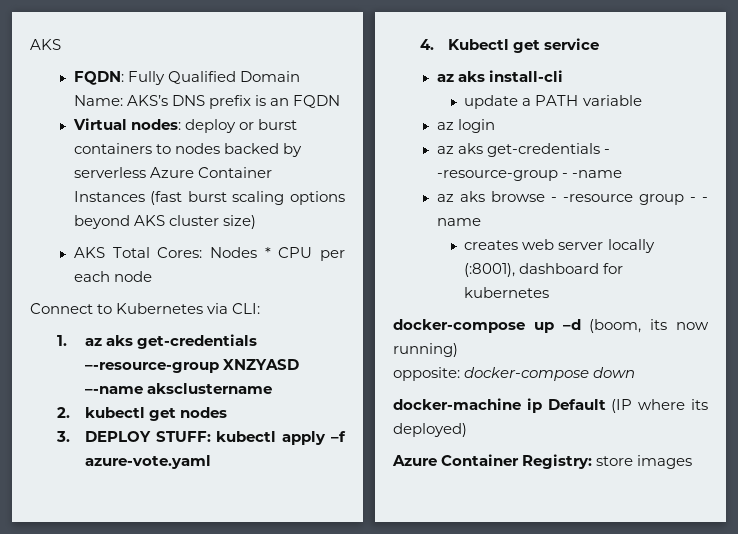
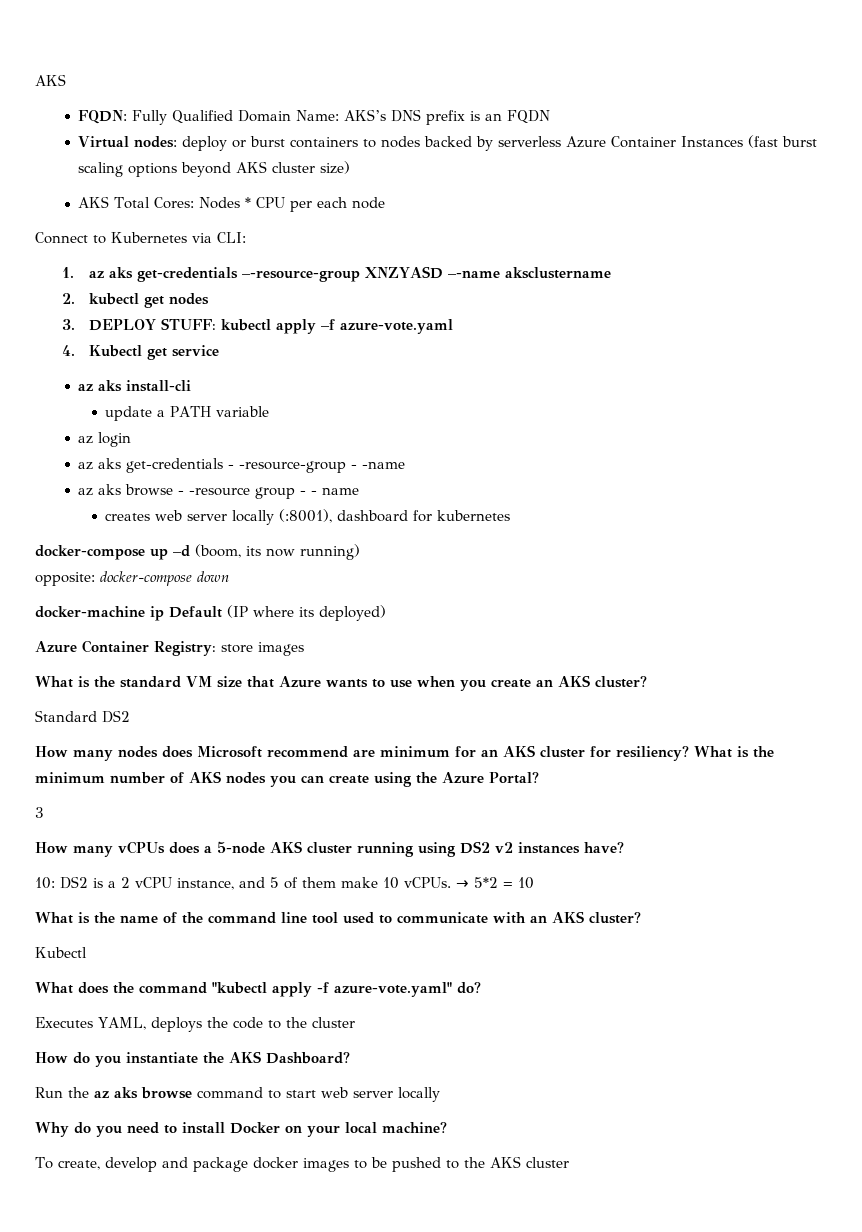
(693, 462) none -> [35,675,647,691] [35,710,130,723] [35,745,774,761] [35,771,539,787] [35,807,44,818] [35,841,624,857] [35,876,534,890] [35,911,641,924] [35,947,87,958] [35,982,481,997] [35,1017,355,1032] [35,1051,350,1067] [35,1087,440,1102] [35,1122,447,1137] [35,1156,569,1172] // What is the standard VM size that Azure wants to use when you create an AKS cluster? // Standard DS2 // How many nodes does Microsoft recommend are minimum for an AKS cluster for resiliency? What is the minimum number of AKS nodes you can create using the Azure Portal? // 3 // How many vCPUs does a 5-node AKS cluster running using DS2 v2 instances have? // 10: DS2 is a 2 vCPU instance, and 5 of them make 10 vCPUs. → 5*2 = 10 // What is the name of the command line tool used to communicate with an AKS cluster? // Kubectl // What does the command "kubectl apply -f azure-vote.yaml" do? // Executes YAML, deploys the code to the cluster // How do you instantiate the AKS Dashboard? // Run the az aks browse command to start web server locally // Why do you need to install Docker on your local machine? // To create, develop and package docker images to be pushed to the AKS cluster

